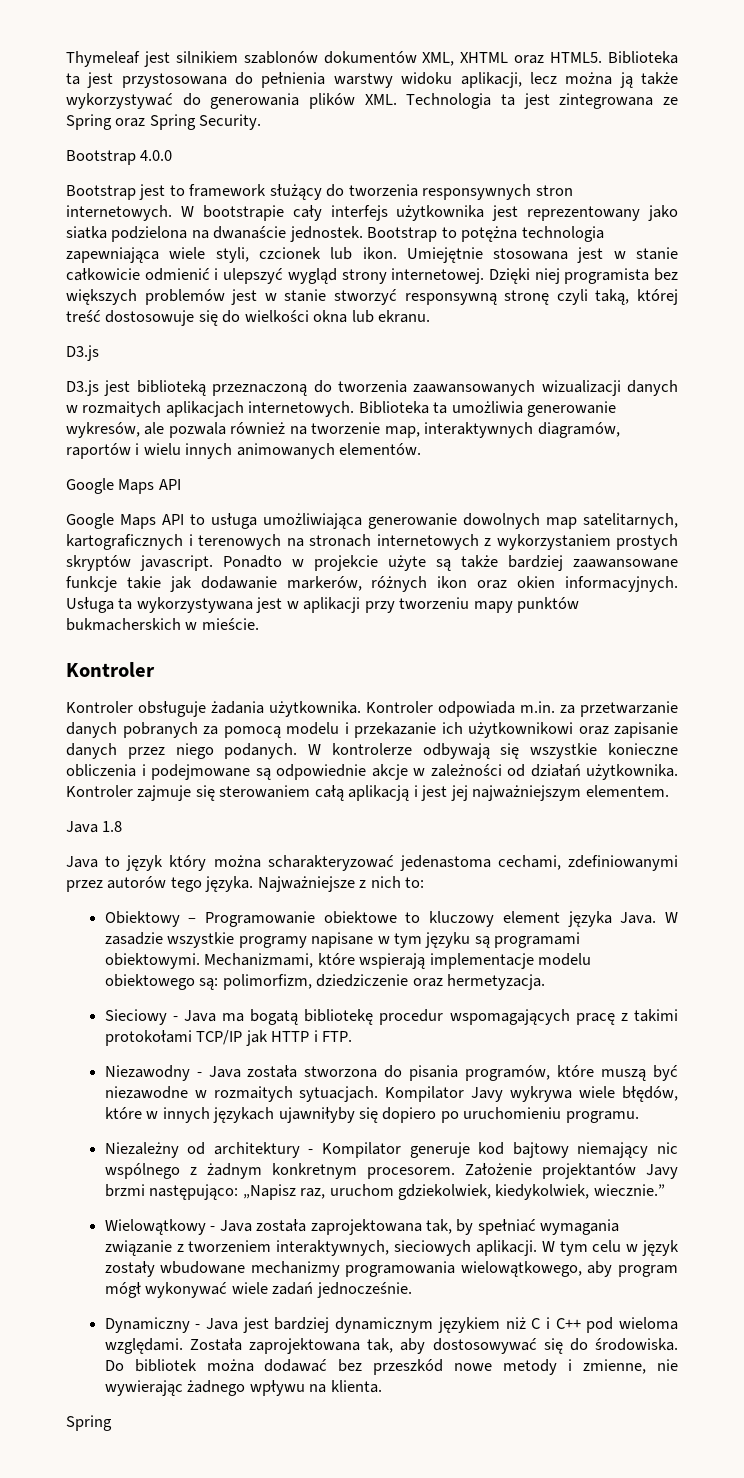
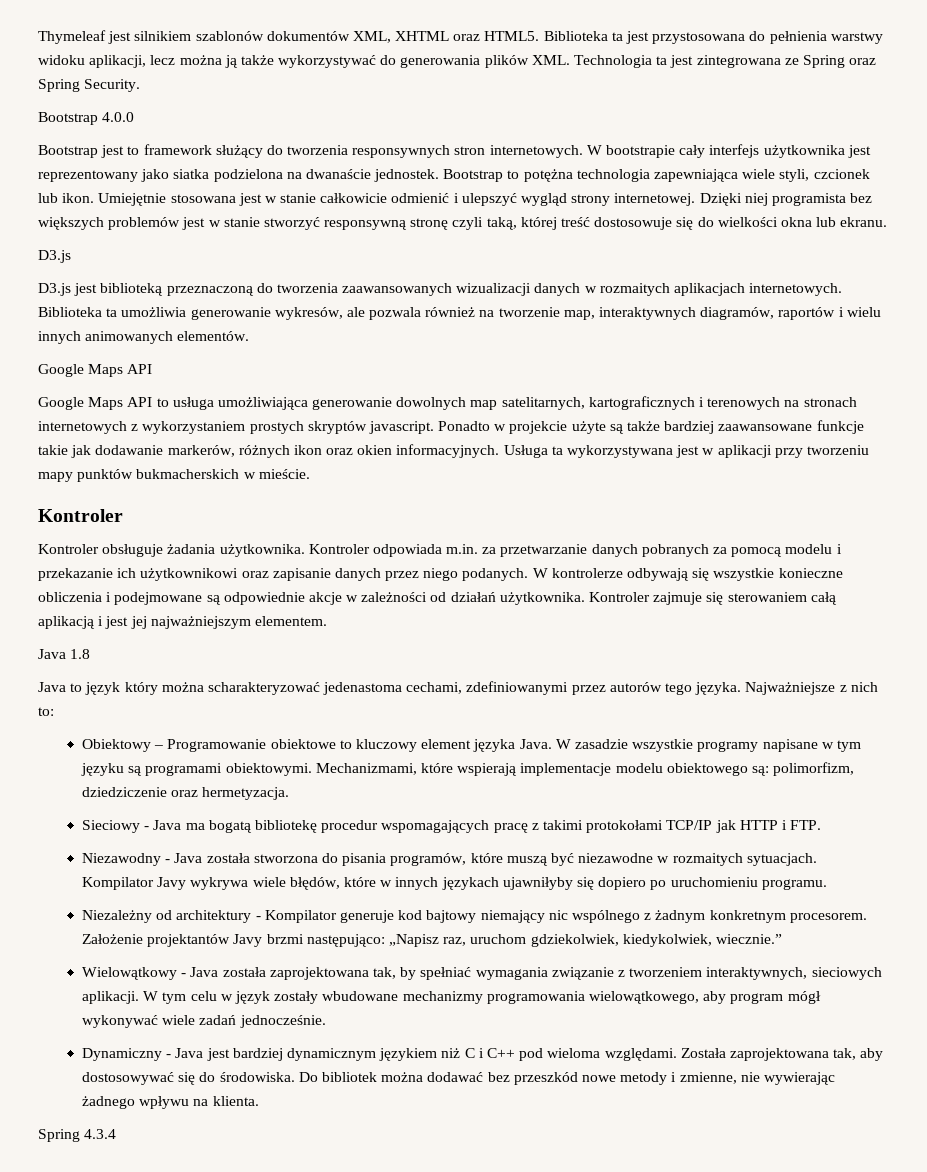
(112, 1423) none -> [84,1129,117,1139] 4.3.4

